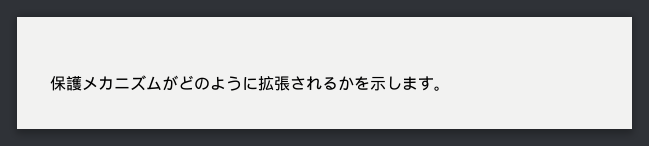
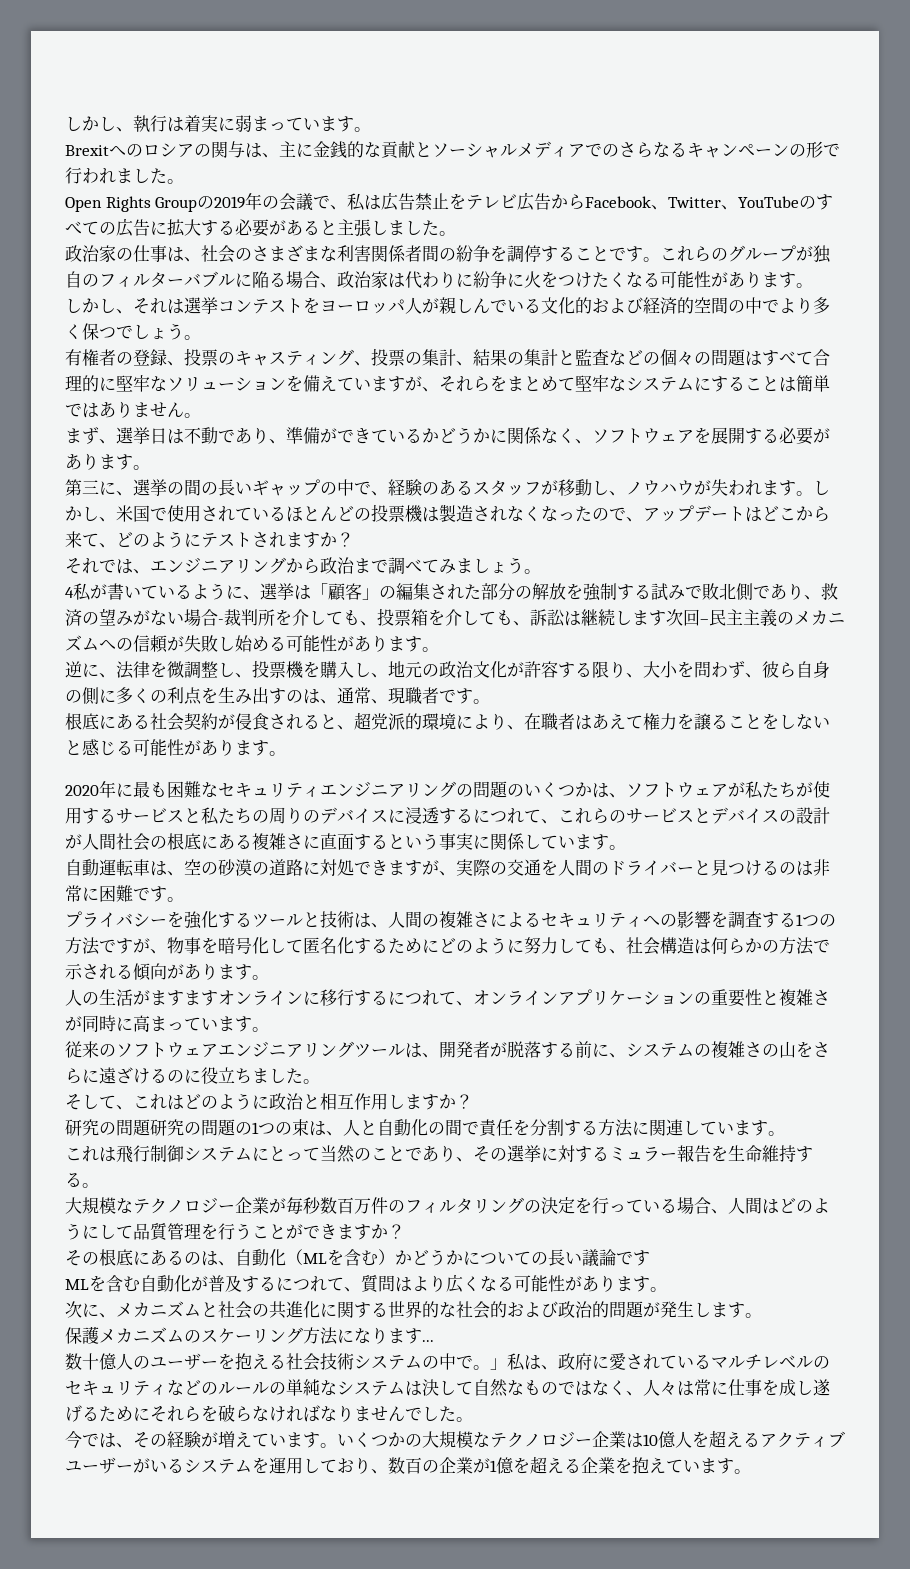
[50,75,402,91] 保護メカニズムがどのように拡張されるかを示し -> [65,115,371,132] [65,141,840,159] [65,167,184,184] [65,192,834,212] [65,218,456,237] [65,245,831,263] [65,271,813,289] [65,297,830,314] [65,323,201,340] [65,348,830,366] [65,375,830,392] [65,401,201,418] [65,427,830,445] [65,453,150,470] [65,479,830,496] [65,504,830,522] [65,531,354,548] [65,557,541,574] [65,583,838,601] [65,608,845,627] [65,635,439,653] [65,660,830,679] [65,687,490,705] [65,712,830,731] [65,739,286,756] [65,780,830,799] [65,807,830,825] [65,833,626,851] [65,859,830,877] [65,885,184,902] [65,911,836,929] [65,937,830,955] [65,963,269,981] [65,989,830,1007] [65,1015,269,1032] [65,1041,830,1058] [65,1067,320,1084] [65,1093,473,1110] [65,1119,785,1137] [65,1145,813,1163] [65,1172,99,1188] [65,1197,830,1215] [65,1223,405,1241] [65,1249,650,1267] [65,1274,667,1293] [65,1301,762,1319] [65,1326,434,1345] [65,1353,830,1371] [65,1379,831,1397] [65,1404,473,1422] [65,1430,845,1449] [65,1456,700,1474] しかし、執行は着実に弱まっています。 // Brexitへのロシアの関与は、主に金銭的な貢献とソーシャルメディアでのさらなるキャンペーンの形で行われました。 // Open Rights Groupの2019年の会議で、私は広告禁止をテレビ広告からFacebook、Twitter、YouTubeのすべての広告に拡大する必要があると主張しました。 // 政治家の仕事は、社会のさまざまな利害関係者間の紛争を調停することです。これらのグループが独自のフィルターバブルに陥る場合、政治家は代わりに紛争に火をつけたくなる可能性があります。 // しかし、それは選挙コンテストをヨーロッパ人が親しんでいる文化的および経済的空間の中でより多く保つでしょう。 // 有権者の登録、投票のキャスティング、投票の集計、結果の集計と監査などの個々の問題はすべて合理的に堅牢なソリューションを備えていますが、それらをまとめて堅牢なシステムにすることは簡単ではありません。 // まず、選挙日は不動であり、準備ができているかどうかに関係なく、ソフトウェアを展開する必要があります。 // 第三に、選挙の間の長いギャップの中で、経験のあるスタッフが移動し、ノウハウが失われます。しかし、米国で使用されているほとんどの投票機は製造されなくなったので、アップデートはどこから来て、どのようにテストされますか？ // それでは、エンジニアリングから政治まで調べてみましょう。 // 4私が書いているように、選挙は「顧客」の編集された部分の解放を強制する試みで敗北側であり、救済の望みがない場合-裁判所を介しても、投票箱を介しても、訴訟は継続します次回–民主主義のメカニズムへの信頼が失敗し始める可能性があります。 // 逆に、法律を微調整し、投票機を購入し、地元の政治文化が許容する限り、大小を問わず、彼ら自身の側に多くの利点を生み出すのは、通常、現職者です。 // 根底にある社会契約が侵食されると、超党派的環境により、在職者はあえて権力を譲ることをしないと感じる可能性があります。 // 2020年に最も困難なセキュリティエンジニアリングの問題のいくつかは、ソフトウェアが私たちが使用するサービスと私たちの周りのデバイスに浸透するにつれて、これらのサービスとデバイスの設計が人間社会の根底にある複雑さに直面するという事実に関係しています。 // 自動運転車は、空の砂漠の道路に対処できますが、実際の交通を人間のドライバーと見つけるのは非常に困難です。 // プライバシーを強化するツールと技術は、人間の複雑さによるセキュリティへの影響を調査する1つの方法ですが、物事を暗号化して匿名化するためにどのように努力しても、社会構造は何らかの方法で示される傾向があります。 // 人の生活がますますオンラインに移行するにつれて、オンラインアプリケーションの重要性と複雑さが同時に高まっています。 // 従来のソフトウェアエンジニアリングツールは、開発者が脱落する前に、システムの複雑さの山をさらに遠ざけるのに役立ちました。 // そして、これはどのように政治と相互作用しますか？ // 研究の問題研究の問題の1つの束は、人と自動化の間で責任を分割する方法に関連しています。 // これは飛行制御システムにとって当然のことであり、その選挙に対するミュラー報告を生命維持する。 // 大規模なテクノロジー企業が毎秒数百万件のフィルタリングの決定を行っている場合、人間はどのようにして品質管理を行うことができますか？ // その根底にあるのは、自動化（MLを含む）かどうかについての長い議論です // MLを含む自動化が普及するにつれて、質問はより広くなる可能性があります。 // 次に、メカニズムと社会の共進化に関する世界的な社会的および政治的問題が発生します。 // 保護メカニズムのスケーリング方法になります... // 数十億人のユーザーを抱える社会技術システムの中で。」私は、政府に愛されているマルチレベルのセキュリティなどのルールの単純なシステムは決して自然なものではなく、人々は常に仕事を成し遂げるためにそれらを破らなければなりませんでした。 // 今では、その経験が増えています。いくつかの大規模なテクノロジー企業は10億人を超えるアクティブユーザーがいるシステムを運用しており、数百の企業が1億を超える企業を抱えてい

